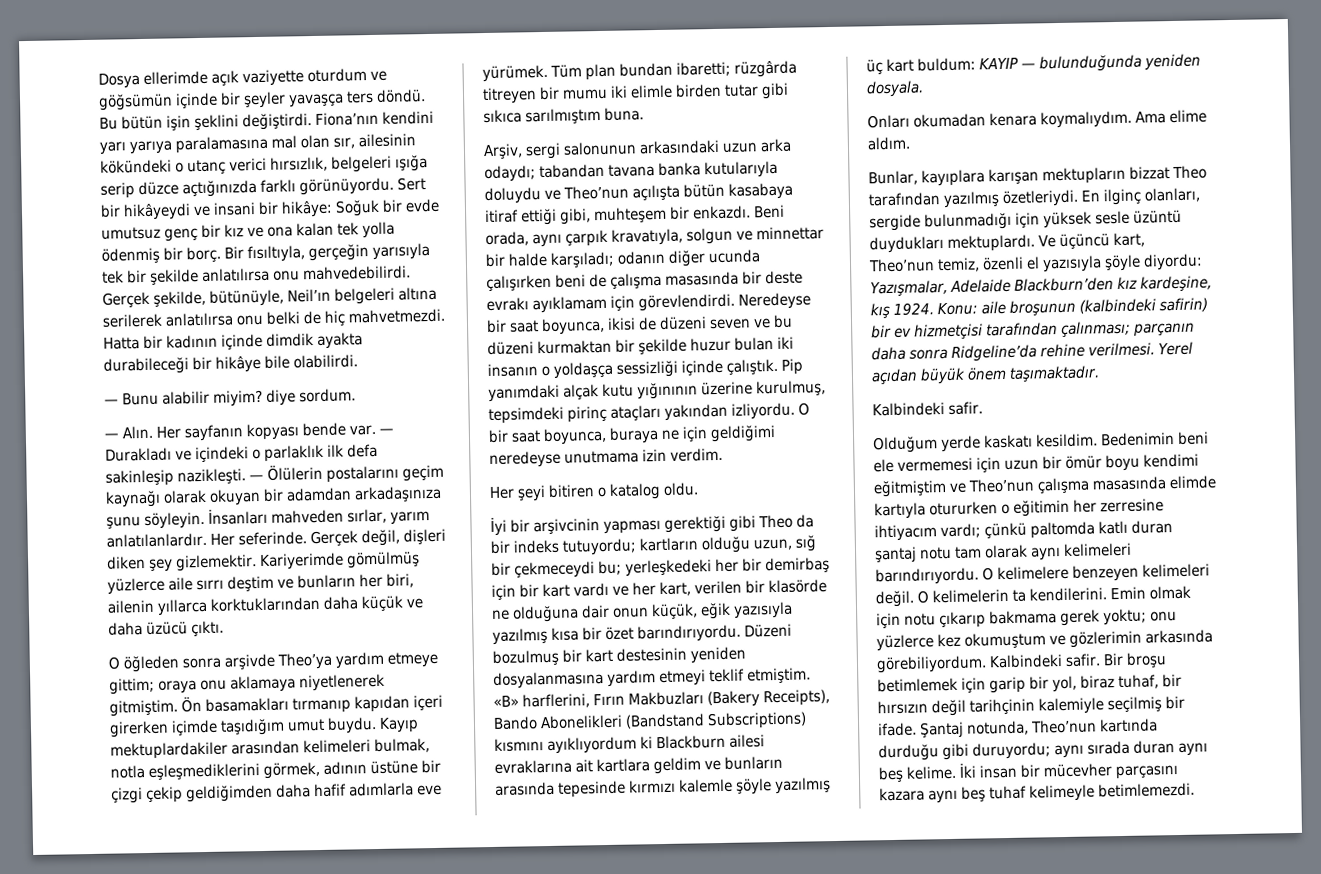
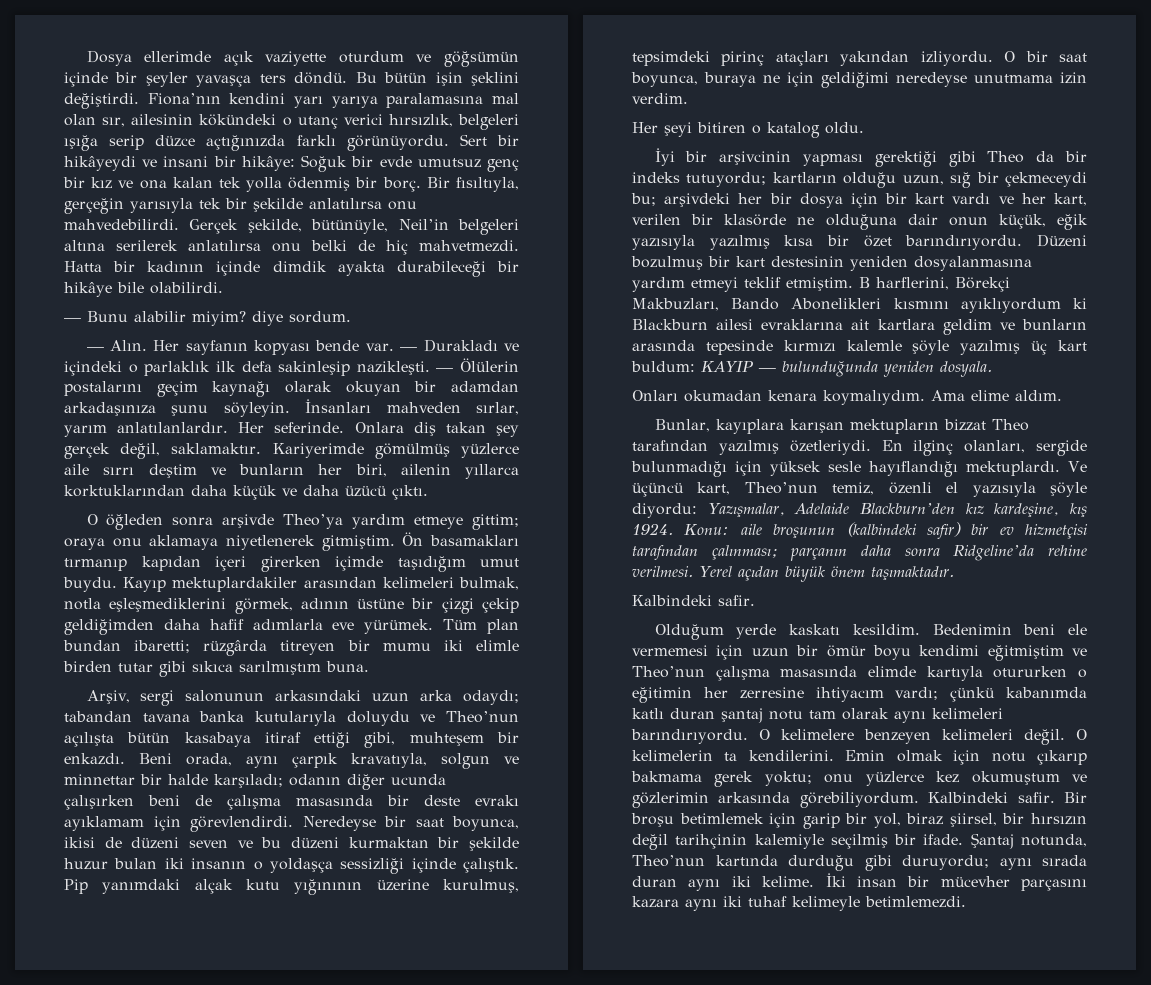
[287,288,332,303] Neil’ın -> [398,219,449,230] Neil’in
[310,528,447,547] [107,554,258,572] Gerçek değil, dişleri diken şey gizlemektir. -> [354,422,519,437] [64,443,262,459] Onlara diş takan şey gerçek değil, saklamaktır.
[625,559,713,577] yerleşkedeki -> [664,193,731,207] arşivdeki
[765,557,831,574] demirbaş -> [799,193,843,208] dosya
[493,689,831,709] [493,711,808,730] «B» harflerini, Fırın Makbuzları (Bakery Receipts), Bando Abonelikleri (Bandstand Subscriptions) -> [859,277,1010,292] [632,298,882,311] B harflerini, Börekçi Makbuzları, Bando Abonelikleri
[1133,209,1183,224] [869,236,944,254] üzüntü duydukları -> [869,461,959,477] hayıflandığı
[1159,297,1209,313] safirin) -> [926,522,961,539] safir)
[1030,521,1096,539] paltomda -> [1006,687,1087,698] kabanımda
[1118,674,1160,690] tuhaf, -> [949,813,997,827] şiirsel,
[878,766,904,783] beş -> [731,876,751,887] iki
[961,786,987,802] beş -> [723,896,742,907] iki

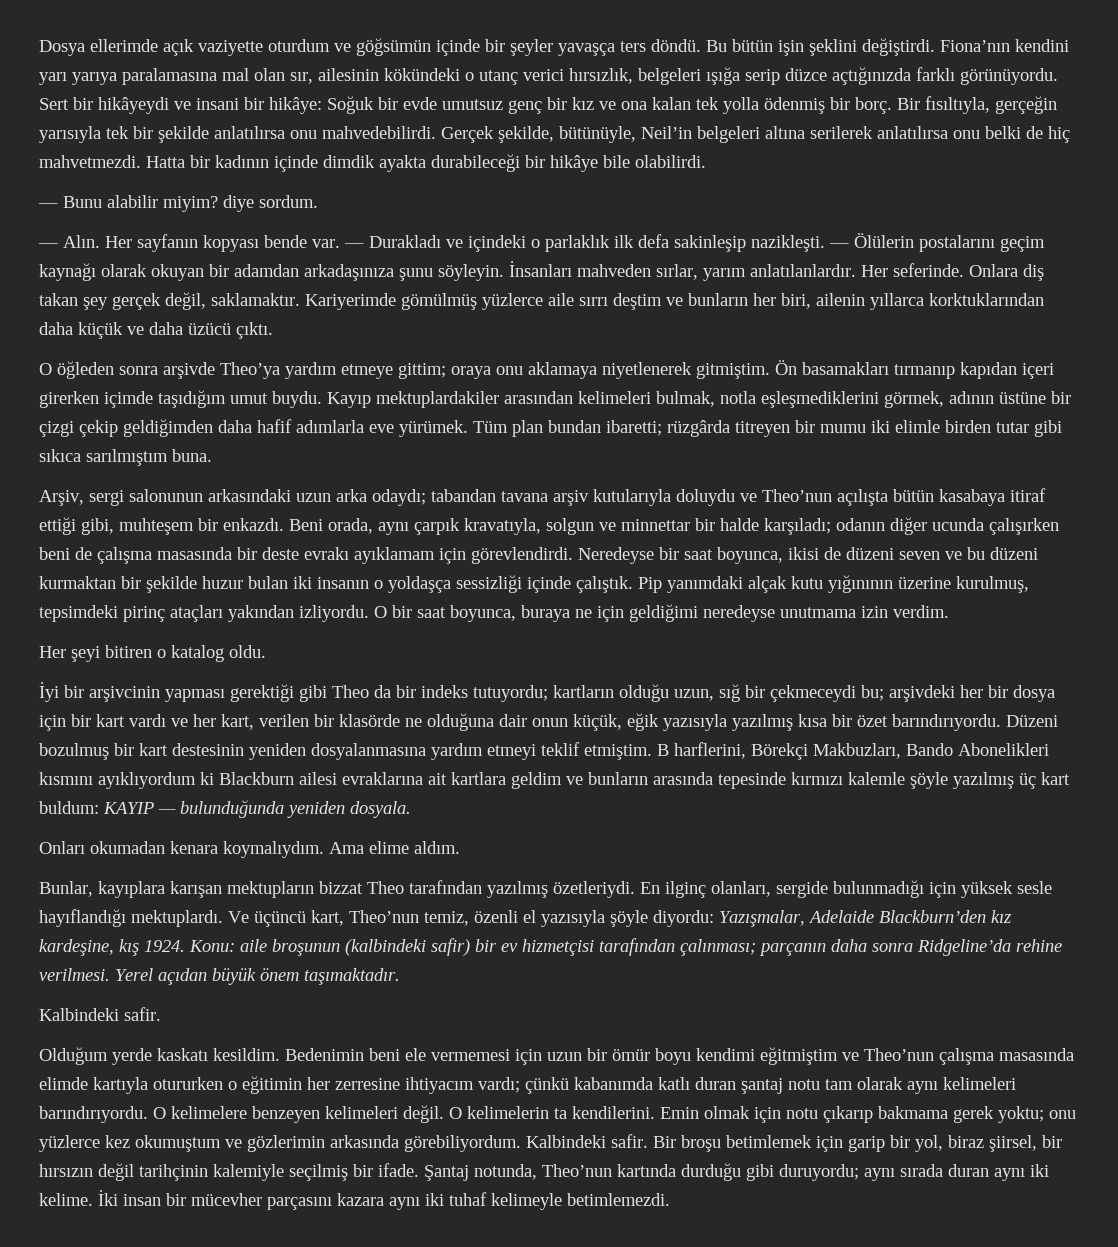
[199,711,245,722] banka -> [553,490,589,506] arşiv

